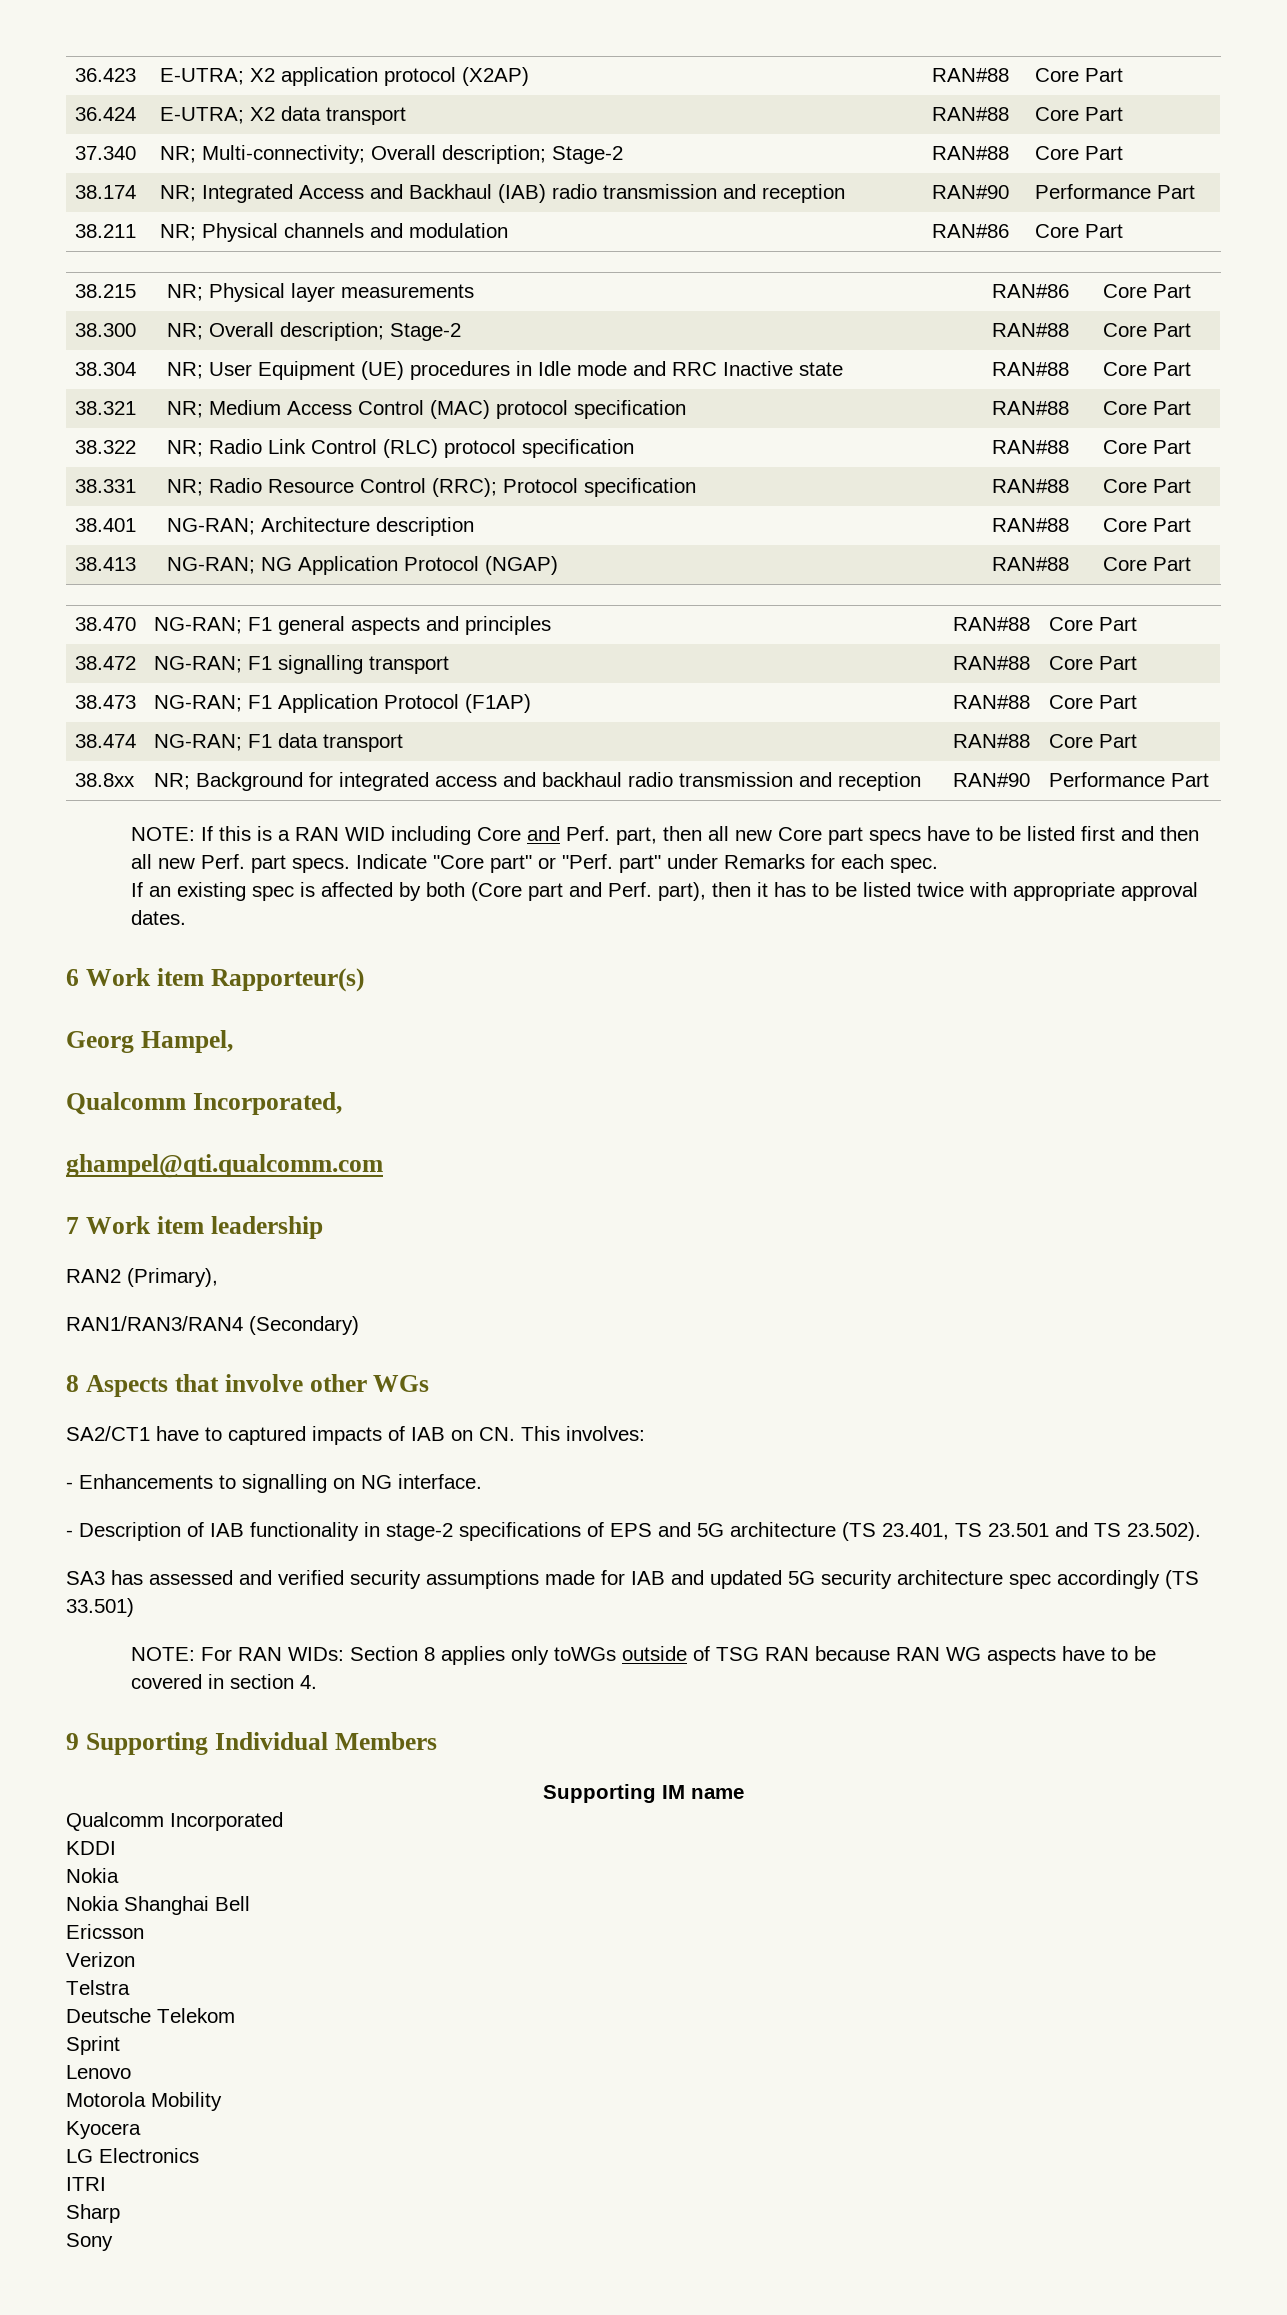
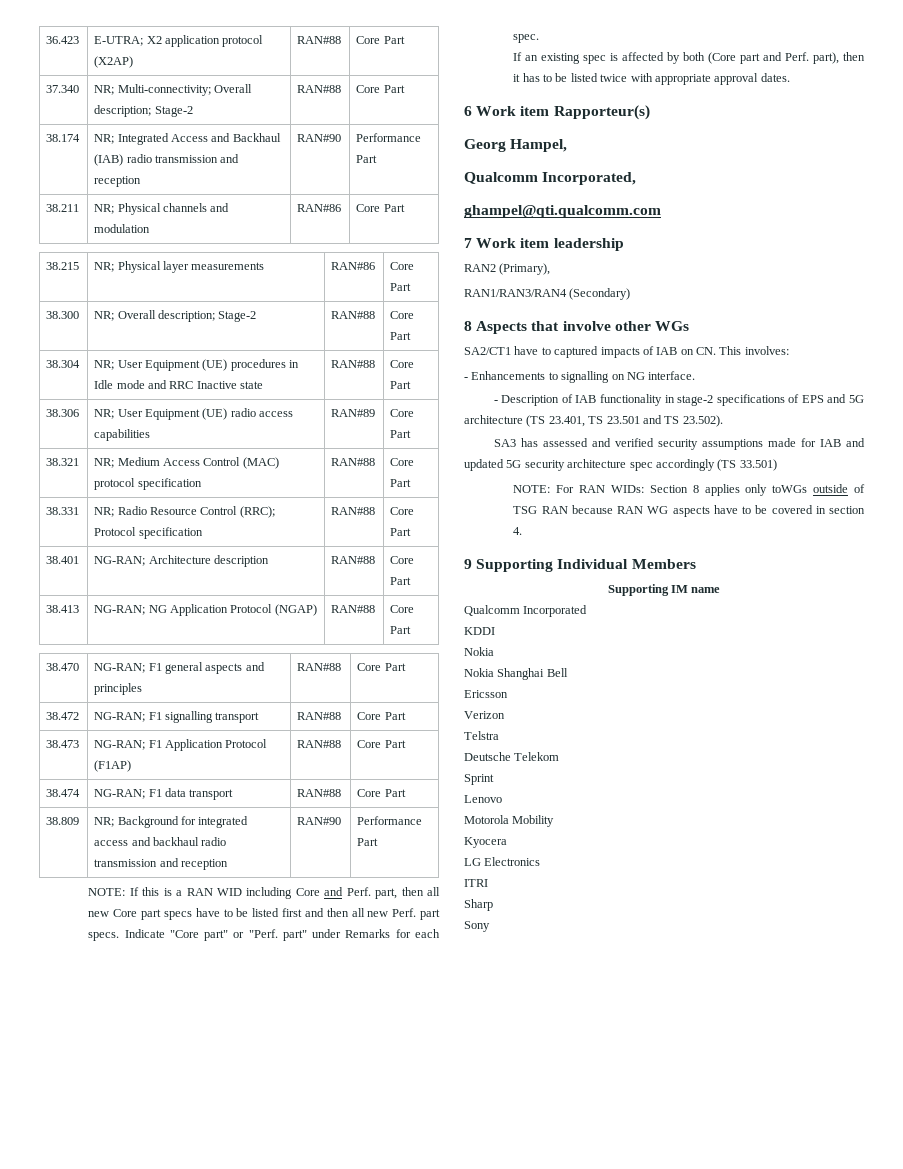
[74,107,136,121] [159,106,406,125] [931,107,1009,121] [1034,107,1123,121] // 36.424 | E-UTRA; X2 data transport | RAN#88 | Core Part -> (405, 40) none
(1191, 369) none -> [46,409,80,417] [94,408,294,420] [94,429,151,441] [331,409,376,417] [390,409,415,417] [390,430,412,438] // 38.306 | NR; User Equipment (UE) radio access capabilities | RAN#89 | Core Part
[74,440,136,454] [166,439,634,458] [991,440,1069,454] [1102,440,1191,454] // 38.322 | NR; Radio Link Control (RLC) protocol specification | RAN#88 | Core Part -> (412, 483) none
[74,773,135,787] 38.8xx -> [46,817,80,825] 38.809

